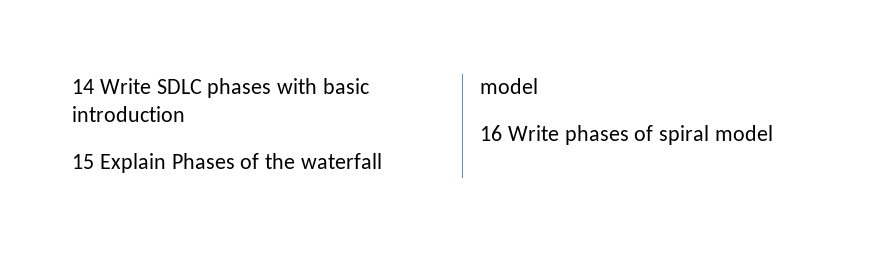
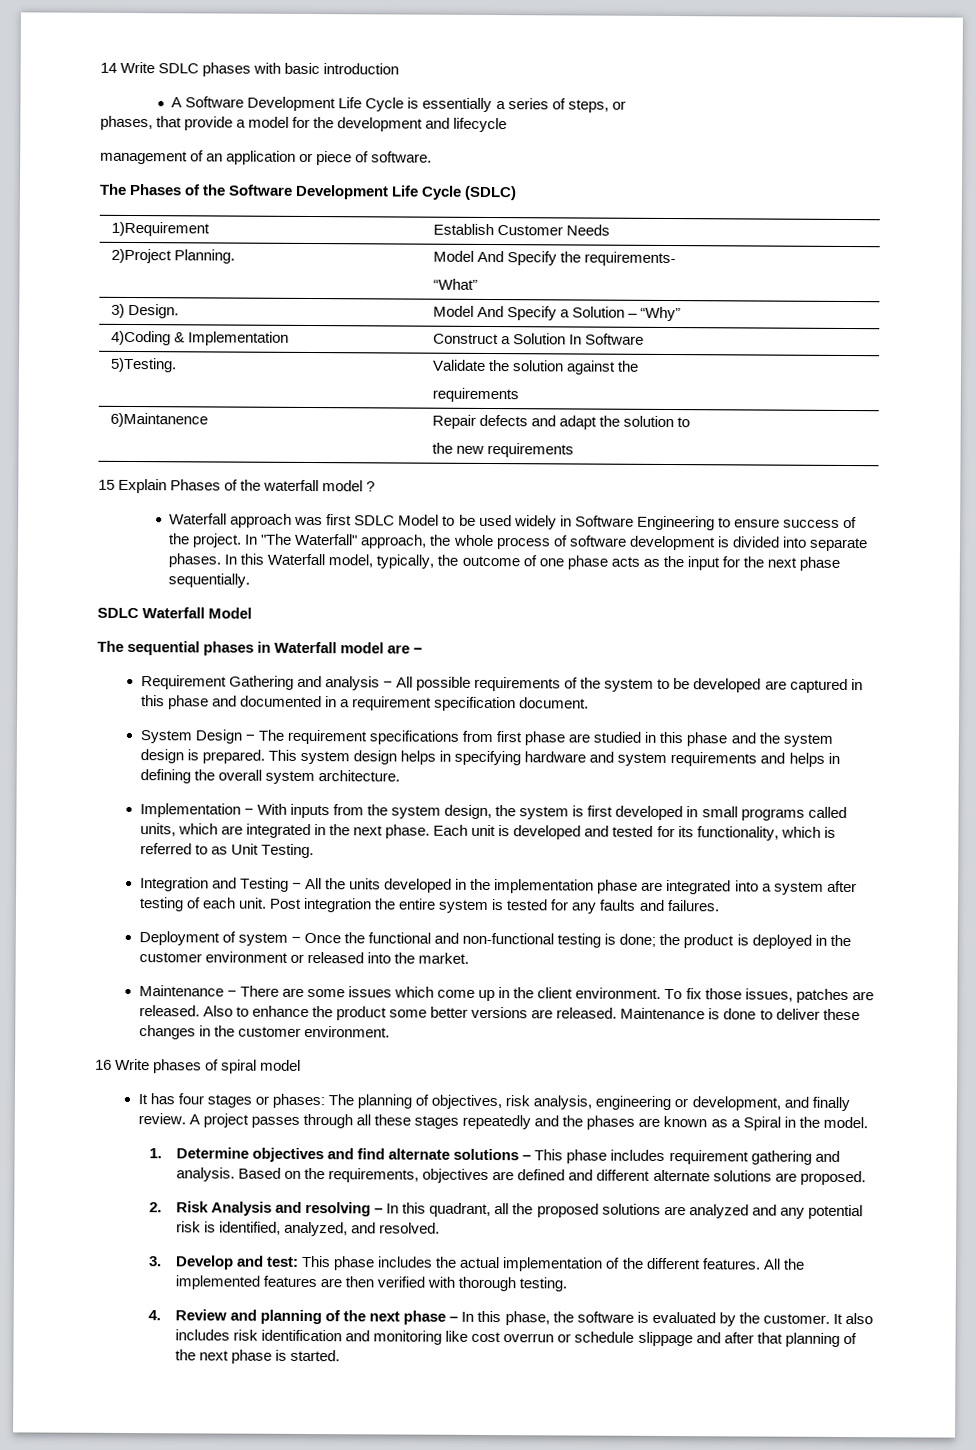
(185, 114) none -> [171,96,626,113] [100,115,508,133] [100,150,433,166] [99,183,518,201] [110,221,210,237] [432,223,610,236] [110,248,235,264] [432,250,676,267] [432,278,478,290] [110,303,179,319] [432,305,681,322] [110,330,289,346] [432,333,644,345] [109,357,177,373] [431,359,639,375] [431,387,519,403] [109,412,208,428] [431,414,690,430] [431,442,574,458] // A Software Development Life Cycle is essentially a series of steps, or // phases, that provide a model for the development and lifecycle // management of an application or piece of software. // The Phases of the Software Development Life Cycle (SDLC) // 1)Requirement | Establish Customer Needs // 2)Project Planning. | Model And Specify the requirements- // “What” // 3) Design. | Model And Specify a Solution – “Why” // 4)Coding & Implementation | Construct a Solution In Software // 5)Testing. | Validate the solution against the // requirements // 6)Maintanence | Repair defects and adapt the solution to // the new requirements
(538, 86) none -> [366,481,376,492] [169,513,857,531] [169,533,868,552] [168,553,841,571] [168,573,251,588] [97,607,253,619] [97,640,424,656] [140,675,863,694] [140,695,590,712] [139,729,833,747] [139,749,840,767] [139,769,401,785] [139,803,847,821] [139,823,836,841] [139,843,315,859] [139,877,857,895] [138,897,720,914] [138,931,851,949] [138,951,470,964] [138,985,874,1004] [138,1005,860,1021] [138,1025,391,1040] ? // Waterfall approach was first SDLC Model to be used widely in Software Engineering to ensure success of the project. In "The Waterfall" approach, the whole process of software development is divided into separate phases. In this Waterfall model, typically, the outcome of one phase acts as the input for the next phase sequentially. // SDLC Waterfall Model // The sequential phases in Waterfall model are − // Requirement Gathering and analysis − All possible requirements of the system to be developed are captured in this phase and documented in a requirement specification document. // System Design − The requirement specifications from first phase are studied in this phase and the system design is prepared. This system design helps in specifying hardware and system requirements and helps in defining the overall system architecture. // Implementation − With inputs from the system design, the system is first developed in small programs called units, which are integrated in the next phase. Each unit is developed and tested for its functionality, which is referred to as Unit Testing. // Integration and Testing − All the units developed in the implementation phase are integrated into a system after testing of each unit. Post integration the entire system is tested for any faults and failures. // Deployment of system − Once the functional and non-functional testing is done; the product is deployed in the customer environment or released into the market. // Maintenance − There are some issues which come up in the client environment. To fix those issues, patches are released. Also to enhance the product some better versions are released. Maintenance is done to deliver these changes in the customer environment.
(774, 133) none -> [137,1093,850,1112] [137,1113,868,1131] [148,1147,840,1165] [176,1167,866,1186] [148,1201,863,1220] [176,1221,441,1237] [147,1255,805,1272] [175,1275,568,1292] [147,1309,873,1327] [175,1329,857,1347] [175,1349,341,1364] // It has four stages or phases: The planning of objectives, risk analysis, engineering or development, and finally review. A project passes through all these stages repeatedly and the phases are known as a Spiral in the model. // 1. Determine objectives and find alternate solutions – This phase includes requirement gathering and analysis. Based on the requirements, objectives are defined and different alternate solutions are proposed. // 2. Risk Analysis and resolving – In this quadrant, all the proposed solutions are analyzed and any potential risk is identified, analyzed, and resolved. // 3. Develop and test: This phase includes the actual implementation of the different features. All the implemented features are then verified with thorough testing. // 4. Review and planning of the next phase – In this phase, the software is evaluated by the customer. It also includes risk identification and monitoring like cost overrun or schedule slippage and after that planning of the next phase is started.

